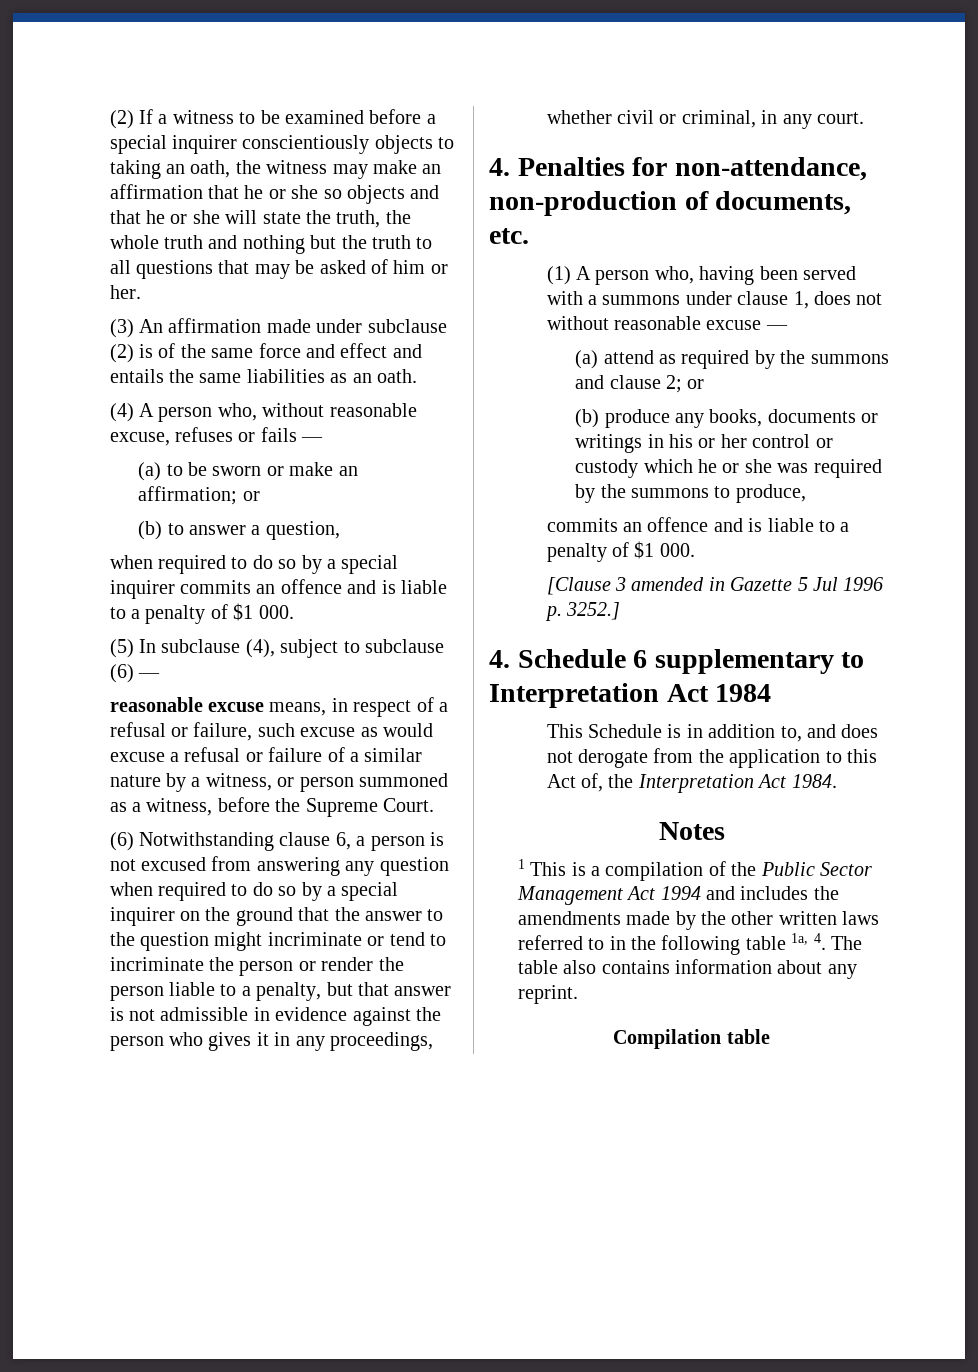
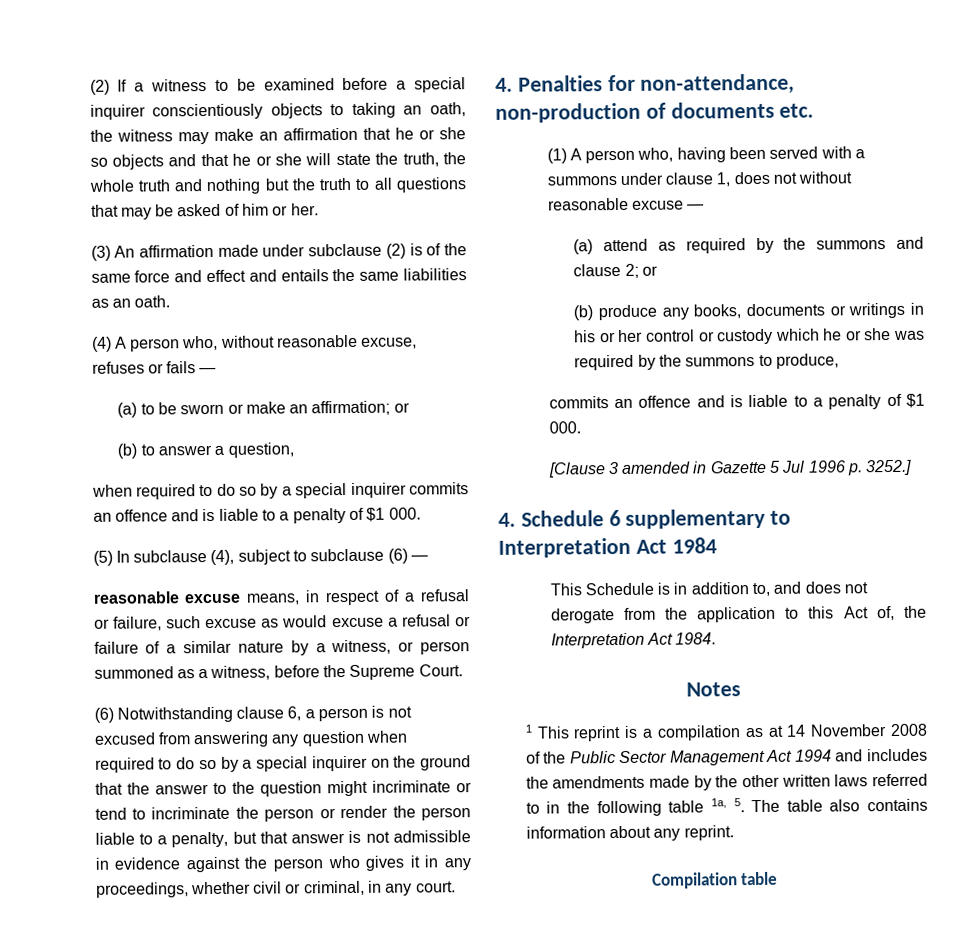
[715,191,852,215] documents, -> [670,101,775,119] documents
(567, 869) none -> [573,725,622,742] reprint
(704, 871) none -> [744,723,928,738] as at 14 November 2008
[813,933,826,950] 4. -> [733,798,745,813] 5.

